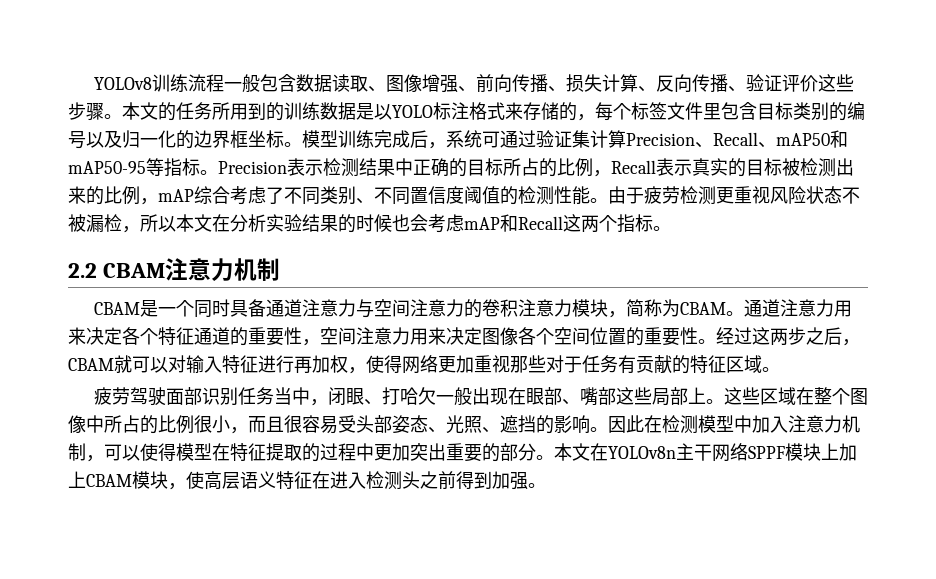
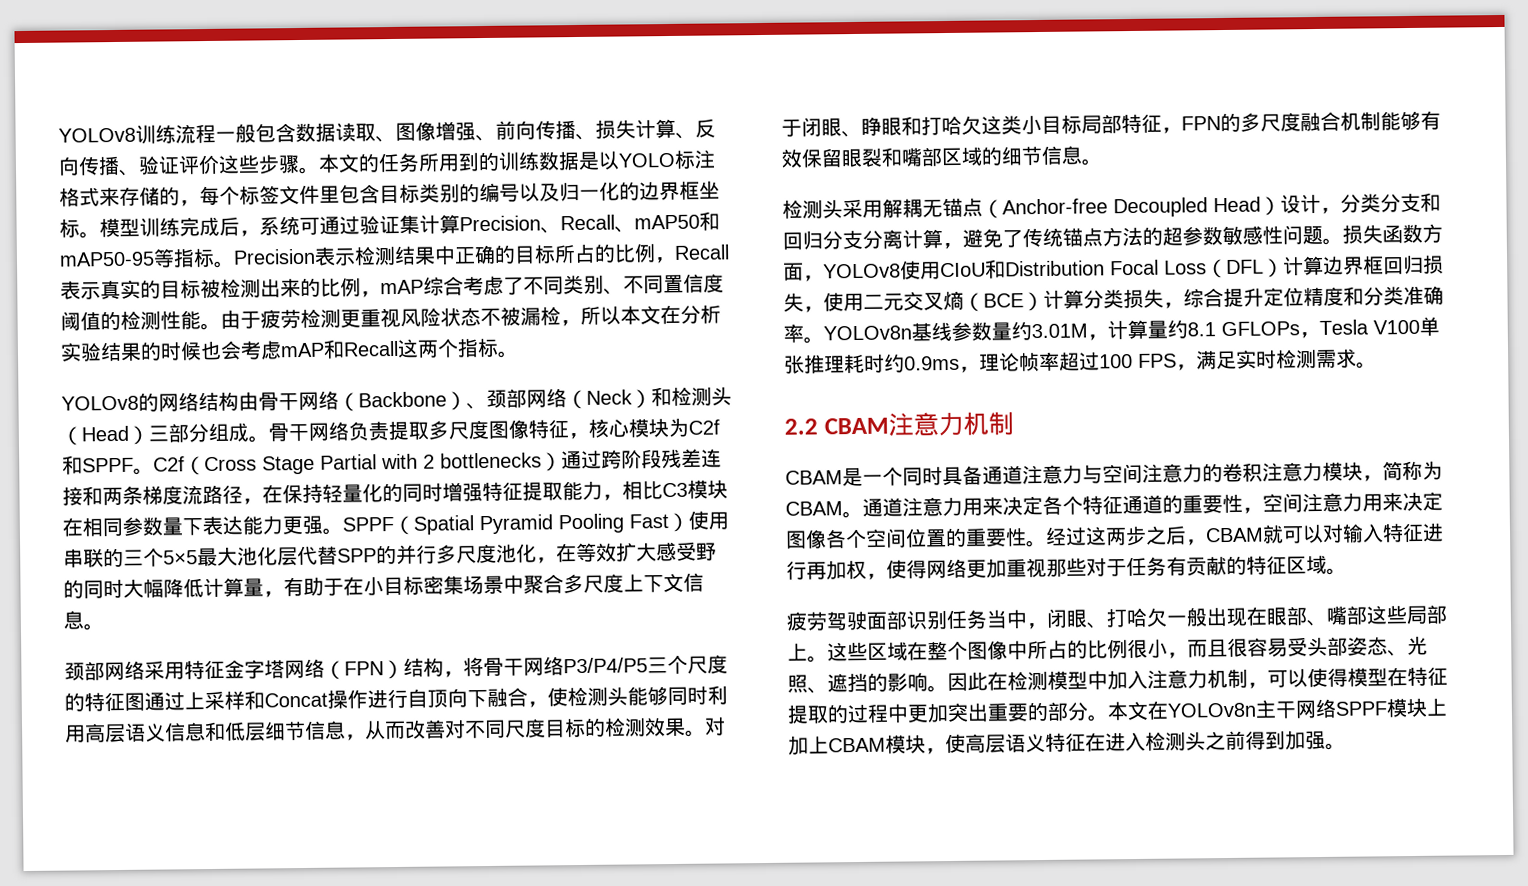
(671, 228) none -> [61,386,732,412] [61,417,720,446] [62,448,722,476] [62,479,728,506] [62,510,729,537] [63,541,717,568] [63,572,704,599] [63,610,104,631] [64,654,728,681] [64,685,728,712] [65,716,726,744] [781,110,1441,138] [781,145,1103,168] [782,192,1441,219] [782,223,1443,250] [783,254,1444,282] [783,285,1444,313] [783,316,1440,344] [784,348,1377,374] // YOLOv8的网络结构由骨干网络（Backbone）、颈部网络（Neck）和检测头（Head）三部分组成。骨干网络负责提取多尺度图像特征，核心模块为C2f和SPPF。C2f（Cross Stage Partial with 2 bottlenecks）通过跨阶段残差连接和两条梯度流路径，在保持轻量化的同时增强特征提取能力，相比C3模块在相同参数量下表达能力更强。SPPF（Spatial Pyramid Pooling Fast）使用串联的三个5×5最大池化层代替SPP的并行多尺度池化，在等效扩大感受野的同时大幅降低计算量，有助于在小目标密集场景中聚合多尺度上下文信息。 // 颈部网络采用特征金字塔网络（FPN）结构，将骨干网络P3/P4/P5三个尺度的特征图通过上采样和Concat操作进行自顶向下融合，使检测头能够同时利用高层语义信息和低层细节信息，从而改善对不同尺度目标的检测效果。对于闭眼、睁眼和打哈欠这类小目标局部特征，FPN的多尺度融合机制能够有效保留眼裂和嘴部区域的细节信息。 // 检测头采用解耦无锚点（Anchor-free Decoupled Head）设计，分类分支和回归分支分离计算，避免了传统锚点方法的超参数敏感性问题。损失函数方面，YOLOv8使用CIoU和Distribution Focal Loss（DFL）计算边界框回归损失，使用二元交叉熵（BCE）计算分类损失，综合提升定位精度和分类准确率。YOLOv8n基线参数量约3.01M，计算量约8.1 GFLOPs，Tesla V100单张推理耗时约0.9ms，理论帧率超过100 FPS，满足实时检测需求。

